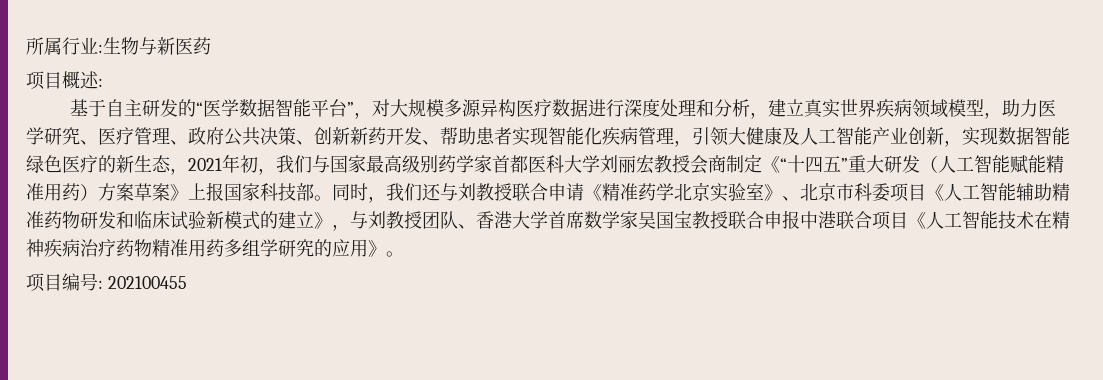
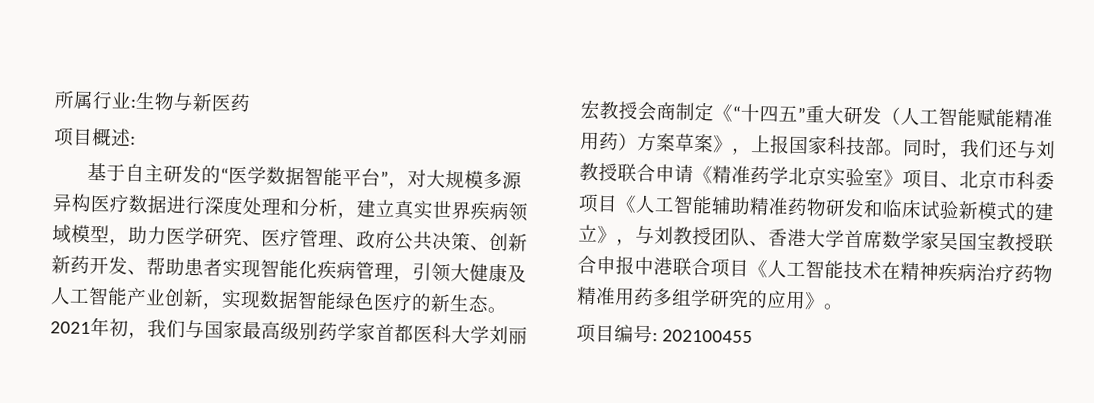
[170,168,188,175] ， -> [487,306,507,314] 。
(188, 192) none -> [731,147,752,156] ，
(782, 192) none -> [902,169,941,189] 项目

